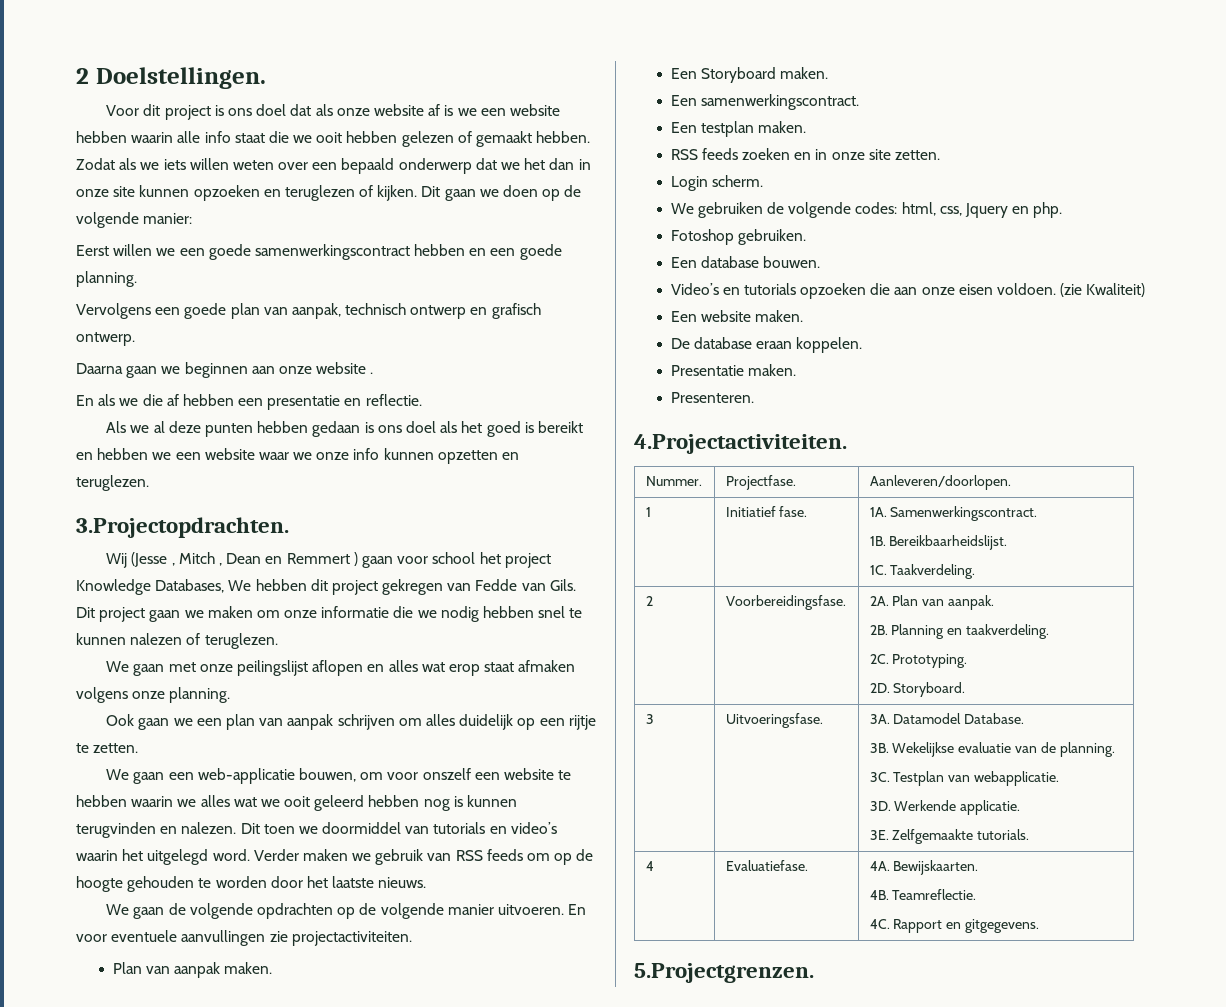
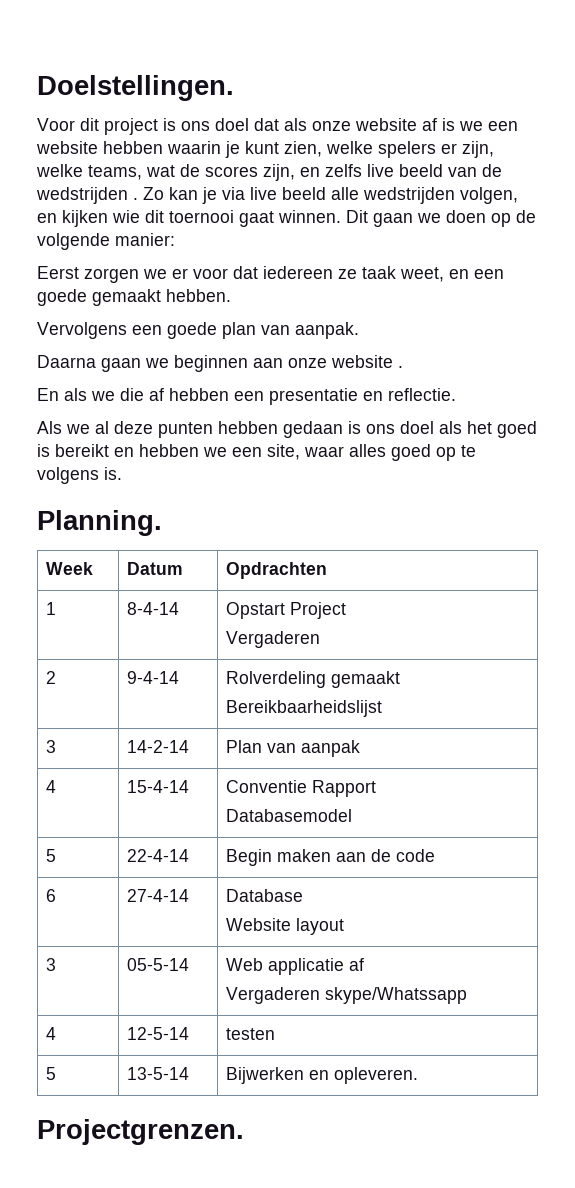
[76,68,89,84] 2 -> (37, 88) none
[177,131,591,147] [76,158,591,174] [76,185,418,201] alle info staat die we ooit hebben gelezen of gemaakt hebben. Zodat als we iets willen weten over een bepaald onderwerp dat we het dan in onze site kunnen opzoeken en teruglezen of kijken. -> [225,141,494,158] [36,164,502,181] [36,187,518,204] [37,210,341,227] je kunt zien, welke spelers er zijn, welke teams, wat de scores zijn, en zelfs live beeld van de wedstrijden . Zo kan je via live beeld alle wedstrijden volgen, en kijken wie dit toernooi gaat winnen.
[113,244,466,260] willen we een goede samenwerkingscontract hebben -> [84,266,444,283] zorgen we er voor dat iedereen ze taak weet,
[76,271,137,287] planning. -> [92,289,231,306] gemaakt hebben.
[291,303,541,319] [76,332,135,346] aanpak, technisch ontwerp en grafisch ontwerp. -> [295,322,359,339] aanpak.
[204,448,520,464] [76,475,149,491] [76,517,289,538] [106,552,551,568] [76,579,576,595] [76,606,583,622] [76,633,278,649] [106,660,576,676] [76,687,231,703] [106,714,596,730] [76,743,139,753] [106,768,572,784] [76,795,518,811] [76,822,557,838] [76,849,594,865] [76,876,427,892] [106,903,587,919] [76,930,412,946] [112,962,273,978] [670,67,828,83] [670,94,859,110] [670,121,806,137] [670,148,940,160] [670,175,763,191] [670,202,1063,218] [670,229,806,245] [670,256,820,268] [670,283,1146,299] [670,310,803,322] [670,337,863,353] [670,364,796,376] [670,392,754,403] [634,434,847,454] [645,476,702,486] [725,475,796,490] [869,475,1011,490] [645,507,651,517] [725,506,808,517] [869,506,1038,521] [869,535,1008,550] [869,564,976,579] [645,596,653,606] [725,595,846,610] [869,595,994,610] [869,624,1049,639] [869,654,968,668] [869,682,966,697] [645,714,654,724] [725,713,823,728] [869,713,1025,724] [869,742,1115,757] [869,771,1059,786] [869,800,1021,815] [869,829,1030,844] [645,861,654,871] [725,860,808,871] [869,860,979,875] [869,889,977,900] [869,919,1039,933] [634,963,814,983] website waar we onze info kunnen opzetten en teruglezen. // 3.Projectopdrachten. // Wij (Jesse , Mitch , Dean en Remmert ) gaan voor school het project Knowledge Databases, We hebben dit project gekregen van Fedde van Gils. Dit project gaan we maken om onze informatie die we nodig hebben snel te kunnen nalezen of teruglezen. // We gaan met onze peilingslijst aflopen en alles wat erop staat afmaken volgens onze planning. // Ook gaan we een plan van aanpak schrijven om alles duidelijk op een rijtje te zetten. // We gaan een web-applicatie bouwen, om voor onszelf een website te hebben waarin we alles wat we ooit geleerd hebben nog is kunnen terugvinden en nalezen. Dit toen we doormiddel van tutorials en video’s waarin het uitgelegd word. Verder maken we gebruik van RSS feeds om op de hoogte gehouden te worden door het laatste nieuws. // We gaan de volgende opdrachten op de volgende manier uitvoeren. En voor eventuele aanvullingen zie projectactiviteiten. // Plan van aanpak maken. // Een Storyboard maken. // Een samenwerkingscontract. // Een testplan maken. // RSS feeds zoeken en in onze site zetten. // Login scherm. // We gebruiken de volgende codes: html, css, Jquery en php. // Fotoshop gebruiken. // Een database bouwen. // Video’s en tutorials opzoeken die aan onze eisen voldoen. (zie Kwaliteit) // Een website maken. // De database eraan koppelen. // Presentatie maken. // Presenteren. // 4.Projectactiviteiten. // Nummer. | Projectfase. | Aanleveren/doorlopen. // 1 | Initiatief fase. | 1A. Samenwerkingscontract. // 1B. Bereikbaarheidslijst. // 1C. Taakverdeling. // 2 | Voorbereidingsfase. | 2A. Plan van aanpak. // 2B. Planning en taakverdeling. // 2C. Prototyping. // 2D. Storyboard. // 3 | Uitvoeringsfase. | 3A. Datamodel Database. // 3B. Wekelijkse evaluatie van de planning. // 3C. Testplan van webapplicatie. // 3D. Werkende applicatie. // 3E. Zelfgemaakte tutorials. // 4 | Evaluatiefase. | 4A. Bewijskaarten. // 4B. Teamreflectie. // 4C. Rapport en gitgegevens. // 5.Projectgrenzen. -> [267,444,476,461] [37,467,122,484] [37,510,162,536] [46,562,94,575] [127,562,184,575] [226,562,328,579] [46,602,57,615] [127,602,180,615] [226,602,347,619] [226,631,321,648] [46,671,57,684] [127,671,180,684] [226,671,401,688] [226,700,383,717] [46,740,57,753] [127,740,190,753] [226,740,361,757] [46,780,57,793] [127,780,190,793] [226,780,377,797] [226,809,353,822] [46,849,57,862] [127,849,190,862] [226,849,436,866] [46,889,57,902] [127,889,190,902] [226,889,304,902] [226,918,345,935] [46,958,57,971] [127,958,190,971] [226,958,365,975] [226,987,468,1004] [46,1027,57,1040] [127,1027,190,1040] [226,1028,276,1040] [46,1067,57,1080] [127,1067,190,1080] [226,1067,419,1084] [37,1119,244,1145] site, waar alles goed op te volgens is. // Planning. // Week | Datum | Opdrachten // 1 | 8-4-14 | Opstart Project // Vergaderen // 2 | 9-4-14 | Rolverdeling gemaakt // Bereikbaarheidslijst // 3 | 14-2-14 | Plan van aanpak // 4 | 15-4-14 | Conventie Rapport // Databasemodel // 5 | 22-4-14 | Begin maken aan de code // 6 | 27-4-14 | Database // Website layout // 3 | 05-5-14 | Web applicatie af // Vergaderen skype/Whatssapp // 4 | 12-5-14 | testen // 5 | 13-5-14 | Bijwerken en opleveren. // Projectgrenzen.

